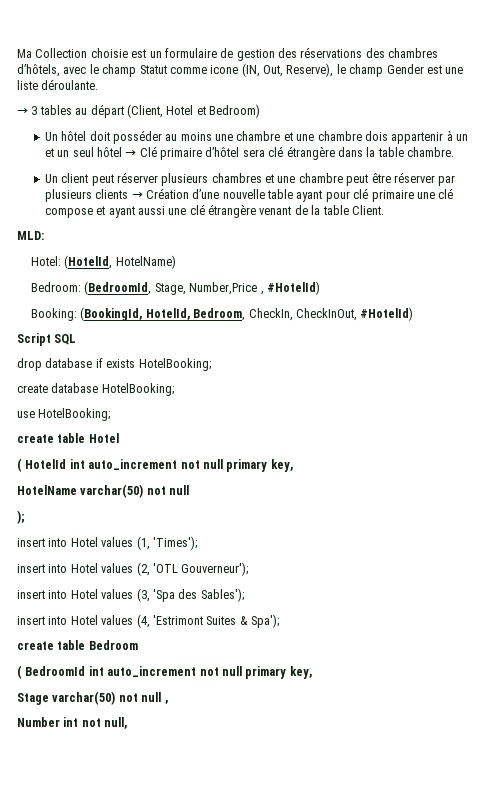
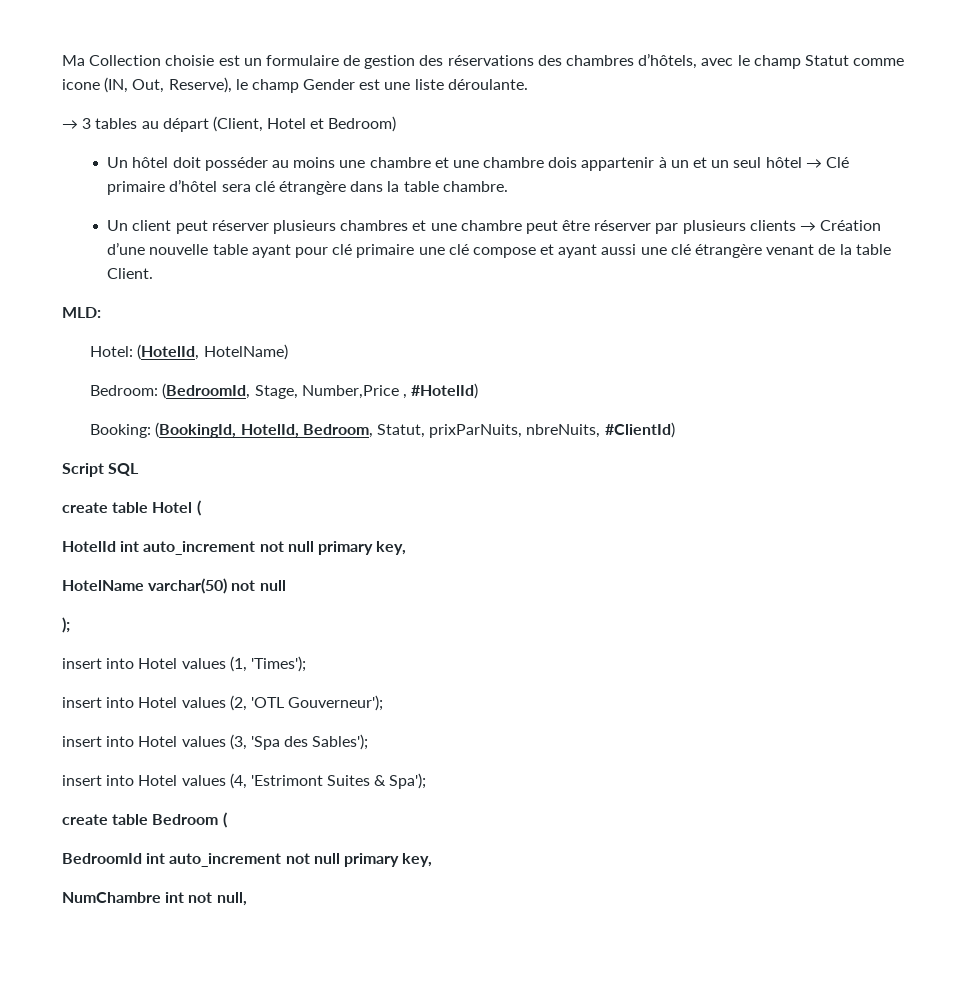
[248,307,414,321] [17,333,77,346] [17,358,211,371] [17,383,174,396] [17,408,111,421] CheckIn, CheckInOut, #HotelId) // Script SQL // drop database if exists HotelBooking; // create database HotelBooking; // use HotelBooking; -> [376,422,675,438] [62,463,140,477] Statut, prixParNuits, nbreNuits, #ClientId) // Script SQL
[17,458,22,472] // ( -> [196,500,201,516] ( //
[17,665,22,679] // ( -> [222,812,227,828] ( //
[17,691,168,705] [17,717,60,727] Stage varchar(50) not null , // Number -> [62,892,161,903] NumChambre

